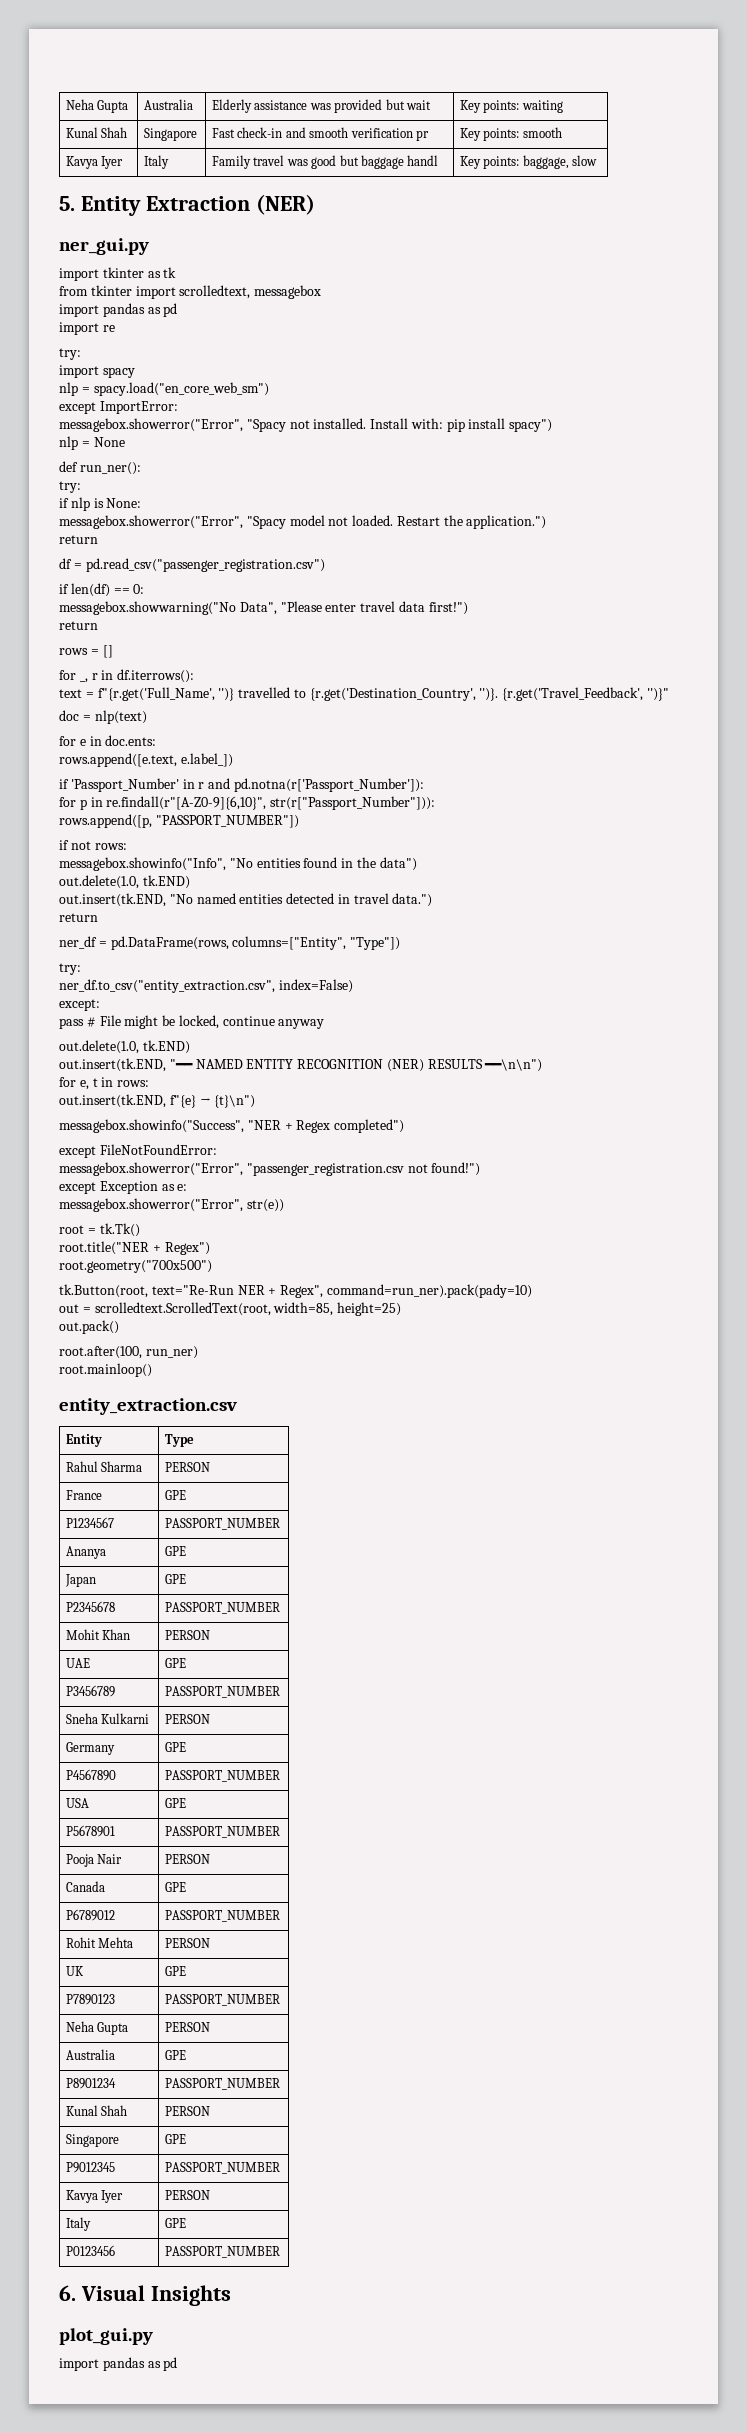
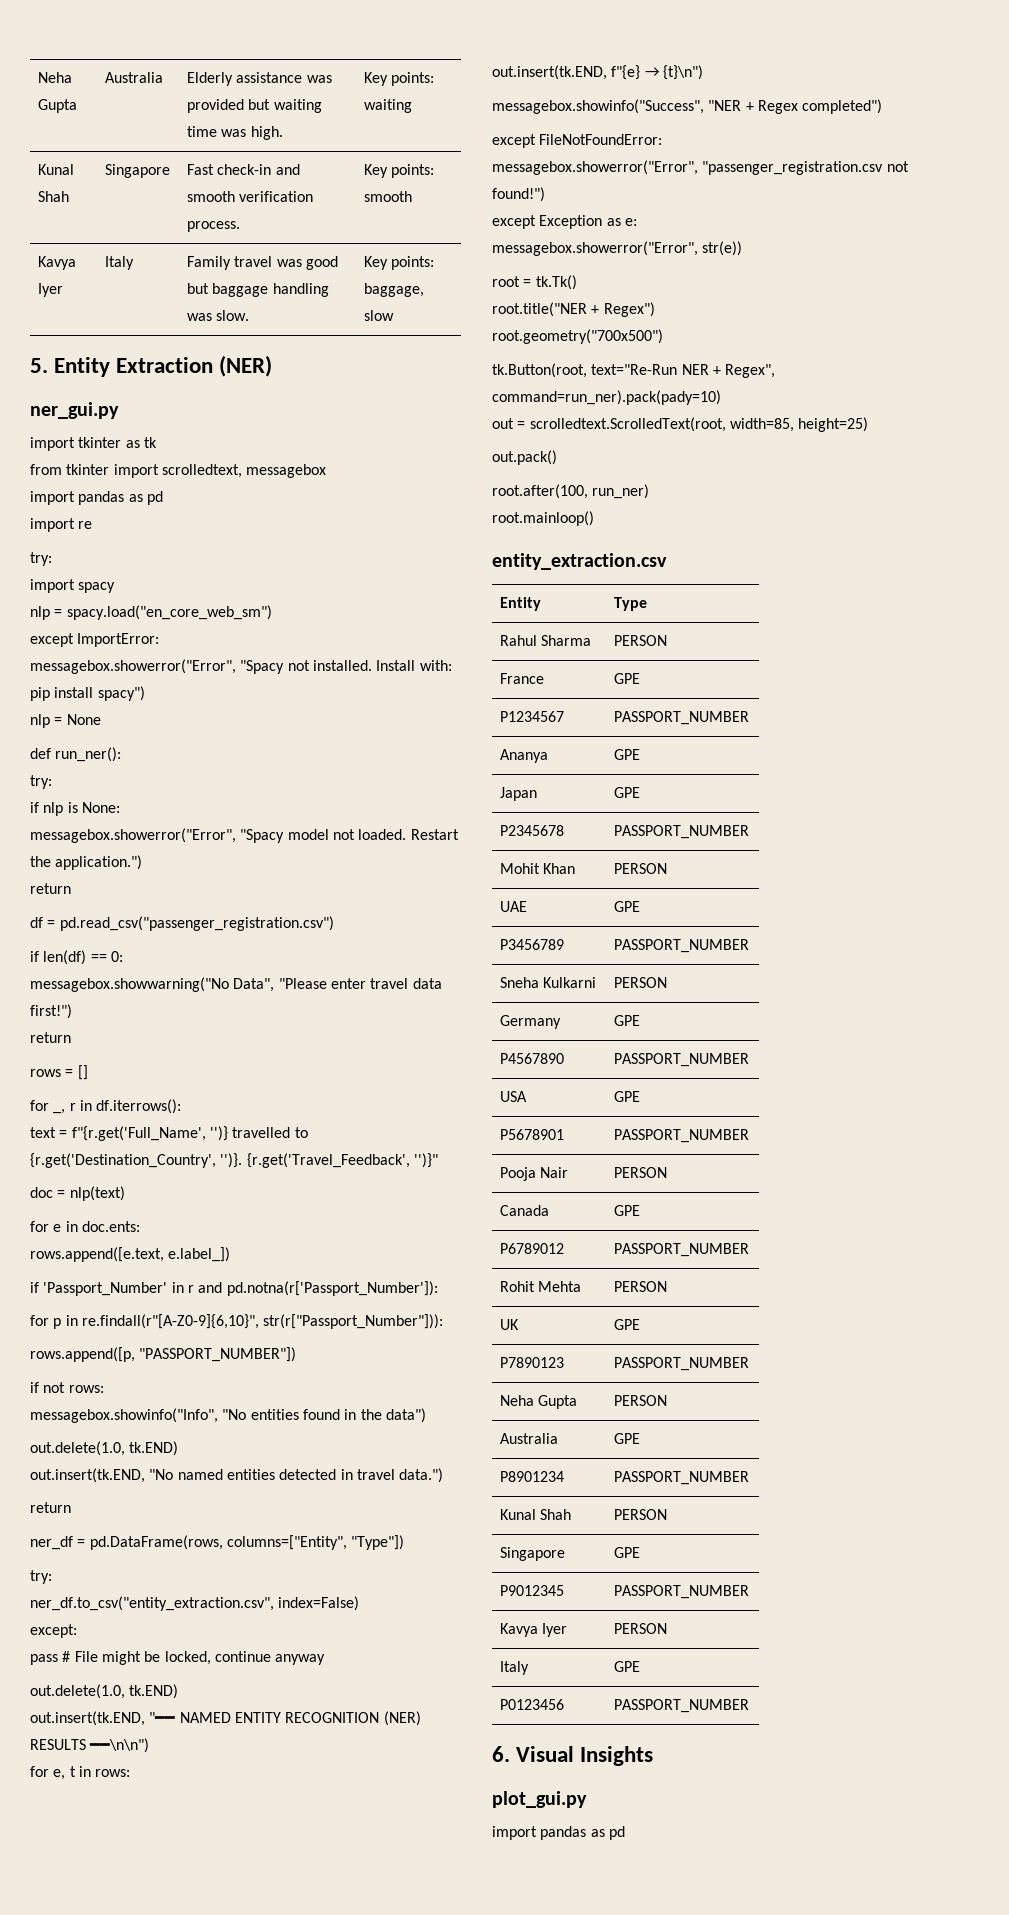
[405,100,431,110] wait -> [273,99,322,113] [186,126,283,140] waiting time was high.
[415,130,429,141] pr -> [186,221,240,232] process.
[407,155,439,166] handl -> [272,283,329,297] [186,310,250,321] handling was slow.

